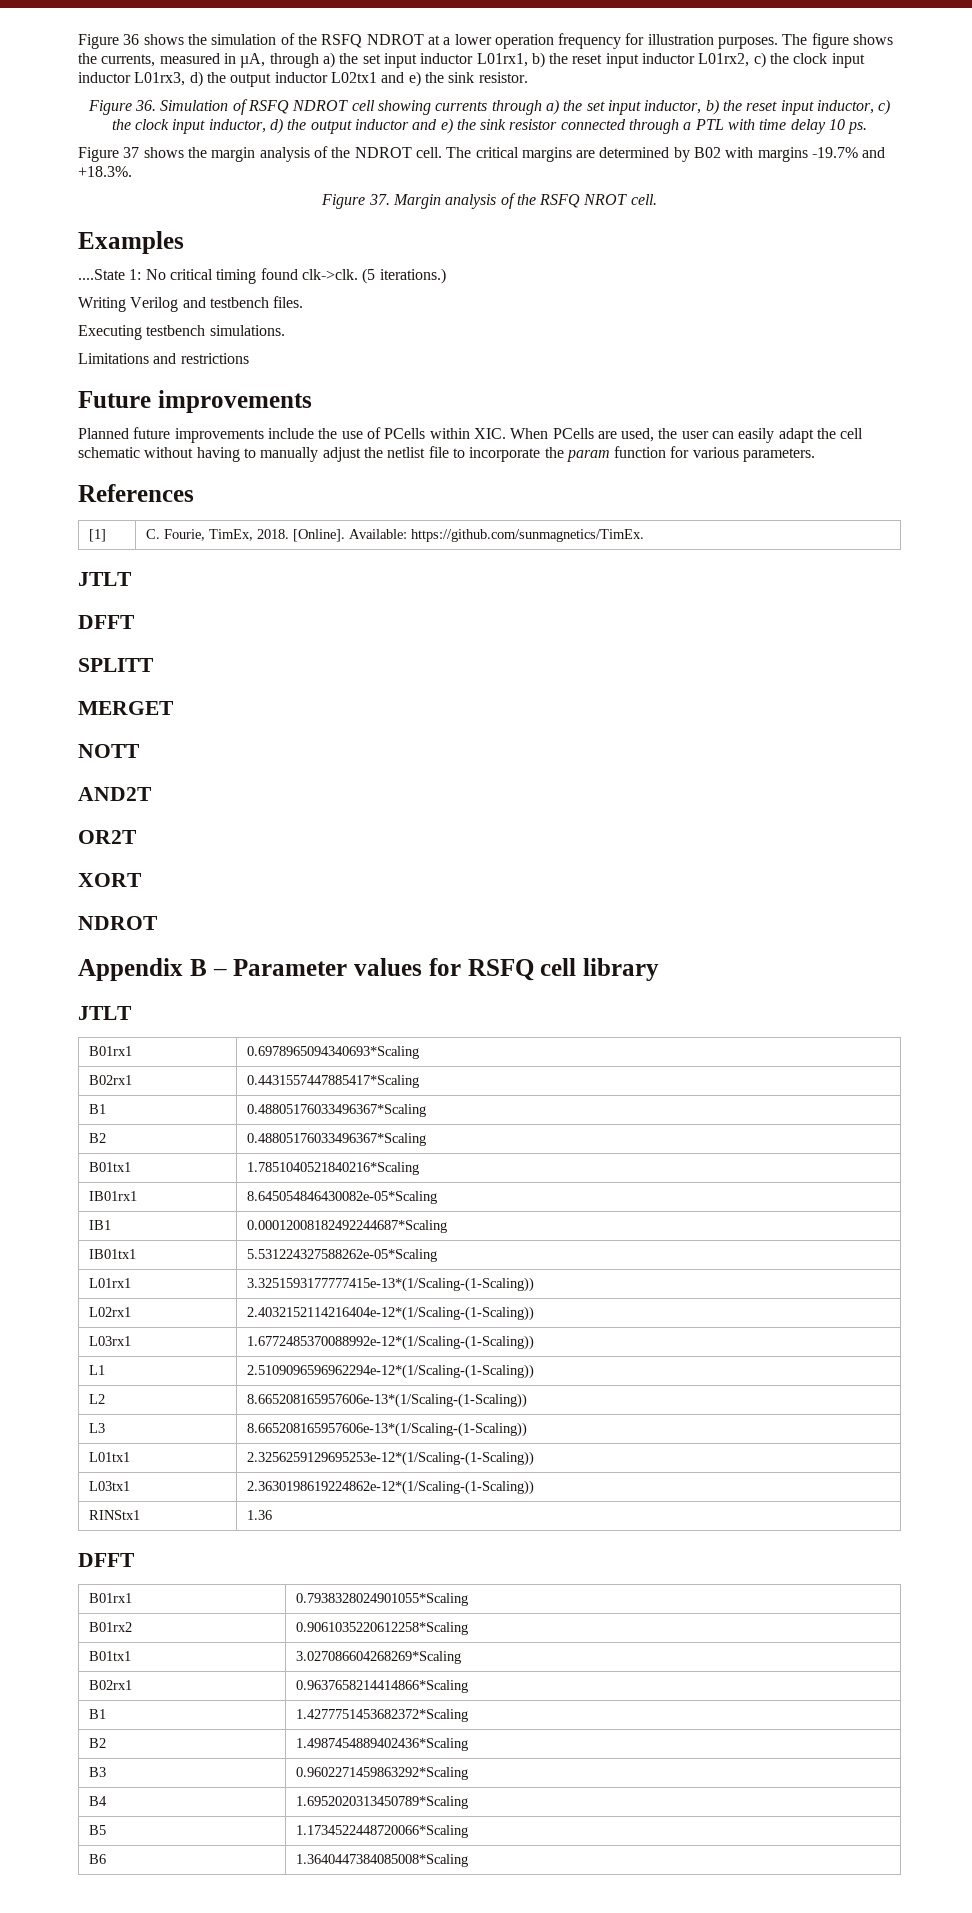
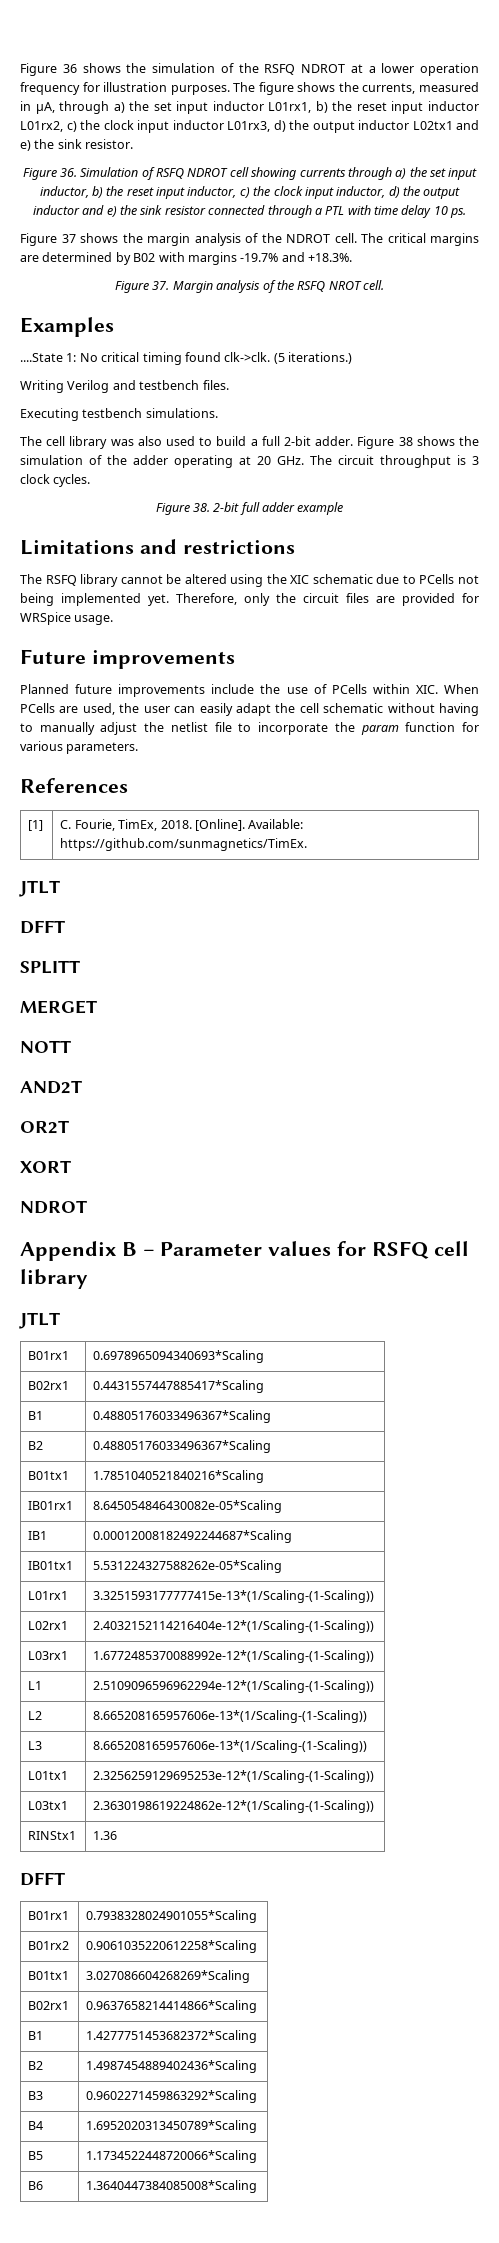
[78,353,249,364] Limitations and restrictions -> [20,436,479,449] [20,455,479,468] [20,474,91,487] [155,502,344,515] [20,539,295,555] [20,574,480,587] [20,593,479,606] [20,612,114,625] The cell library was also used to build a full 2-bit adder. Figure 38 shows the simulation of the adder operating at 20 GHz. The circuit throughput is 3 clock cycles. // Figure 38. 2-bit full adder example // Limitations and restrictions // The RSFQ library cannot be altered using the XIC schematic due to PCells not being implemented yet. Therefore, only the circuit files are provided for WRSpice usage.

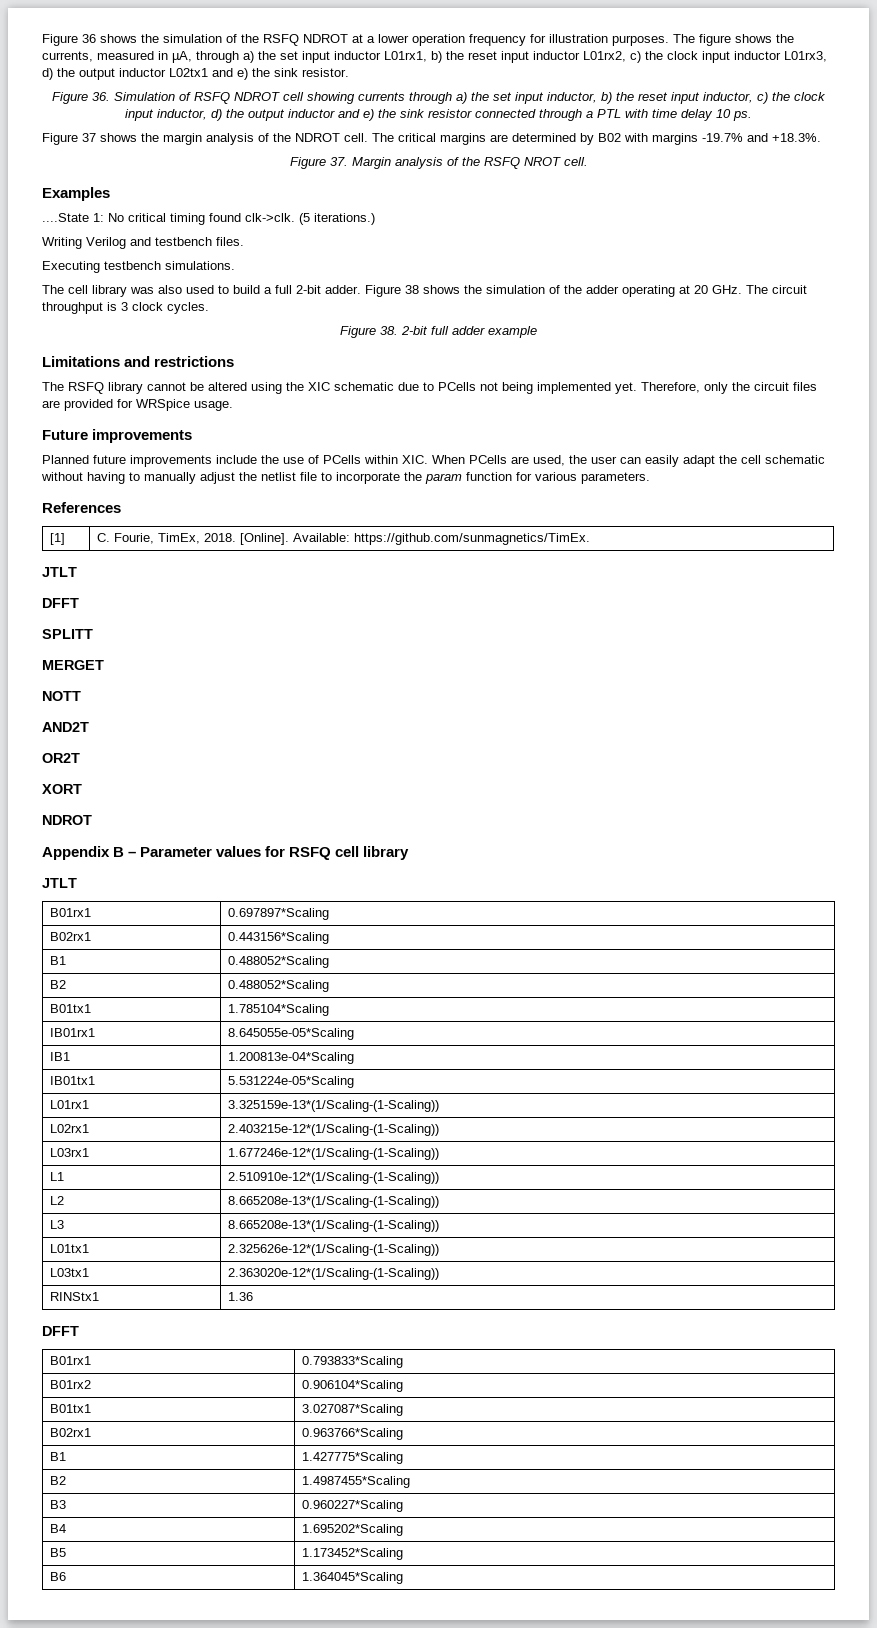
[93,1350,265,1363] [28,1381,70,1390] [93,1380,265,1393] [28,1411,44,1420] [93,1410,272,1423] [28,1441,44,1450] [93,1440,272,1453] [28,1471,70,1480] [93,1470,265,1483] 0.6978965094340693*Scaling // B02rx1 | 0.4431557447885417*Scaling // B1 | 0.48805176033496367*Scaling // B2 | 0.48805176033496367*Scaling // B01tx1 | 1.7851040521840216*Scaling -> [228,908,330,920] [50,932,92,941] [228,932,330,944] [50,956,67,965] [228,956,330,968] [50,980,67,989] [228,980,330,992] [50,1004,92,1013] [228,1004,330,1016] 0.697897*Scaling // B02rx1 | 0.443156*Scaling // B1 | 0.488052*Scaling // B2 | 0.488052*Scaling // B01tx1 | 1.785104*Scaling
[93,1500,283,1513] 8.645054846430082e-05*Scaling -> [228,1028,355,1040] 8.645055e-05*Scaling
[93,1530,293,1543] 0.00012008182492244687*Scaling -> [228,1052,355,1064] 1.200813e-04*Scaling
[93,1560,283,1573] 5.531224327588262e-05*Scaling -> [228,1076,355,1088] 5.531224e-05*Scaling
[93,1590,375,1603] 3.3251593177777415e-13*(1/Scaling-(1-Scaling)) -> [228,1100,440,1112] 3.325159e-13*(1/Scaling-(1-Scaling))
[93,1620,375,1633] 2.4032152114216404e-12*(1/Scaling-(1-Scaling)) -> [228,1124,440,1136] 2.403215e-12*(1/Scaling-(1-Scaling))
[93,1650,375,1663] 1.6772485370088992e-12*(1/Scaling-(1-Scaling)) -> [228,1148,440,1160] 1.677246e-12*(1/Scaling-(1-Scaling))
[93,1680,375,1693] 2.5109096596962294e-12*(1/Scaling-(1-Scaling)) -> [228,1172,440,1184] 2.510910e-12*(1/Scaling-(1-Scaling))
[93,1710,368,1723] 8.665208165957606e-13*(1/Scaling-(1-Scaling)) -> [228,1196,440,1208] 8.665208e-13*(1/Scaling-(1-Scaling))
[93,1740,368,1753] 8.665208165957606e-13*(1/Scaling-(1-Scaling)) -> [228,1220,440,1232] 8.665208e-13*(1/Scaling-(1-Scaling))
[93,1770,375,1783] 2.3256259129695253e-12*(1/Scaling-(1-Scaling)) -> [228,1244,440,1256] 2.325626e-12*(1/Scaling-(1-Scaling))
[93,1800,375,1813] 2.3630198619224862e-12*(1/Scaling-(1-Scaling)) -> [228,1268,440,1280] 2.363020e-12*(1/Scaling-(1-Scaling))
[86,1910,258,1923] 0.7938328024901055*Scaling -> [302,1356,404,1368] 0.793833*Scaling
[86,1940,258,1953] [28,1971,70,1980] [86,1970,251,1983] [28,2001,70,2010] [86,2000,258,2013] [28,2031,44,2040] [86,2030,258,2043] [28,2061,44,2070] [86,2060,258,2073] 0.9061035220612258*Scaling // B01tx1 | 3.027086604268269*Scaling // B02rx1 | 0.9637658214414866*Scaling // B1 | 1.4277751453682372*Scaling // B2 | 1.4987454889402436*Scaling -> [302,1380,404,1392] [50,1404,92,1413] [302,1404,404,1416] [50,1428,92,1437] [302,1428,404,1440] [50,1452,67,1461] [302,1452,404,1464] [50,1476,67,1485] [302,1476,411,1488] 0.906104*Scaling // B01tx1 | 3.027087*Scaling // B02rx1 | 0.963766*Scaling // B1 | 1.427775*Scaling // B2 | 1.4987455*Scaling
[86,2090,258,2103] 0.9602271459863292*Scaling -> [302,1500,404,1512] 0.960227*Scaling
[86,2120,258,2133] 1.6952020313450789*Scaling -> [302,1524,404,1536] 1.695202*Scaling
[86,2150,258,2163] 1.1734522448720066*Scaling -> [302,1548,404,1560] 1.173452*Scaling
[86,2180,258,2193] 1.3640447384085008*Scaling -> [302,1572,404,1584] 1.364045*Scaling

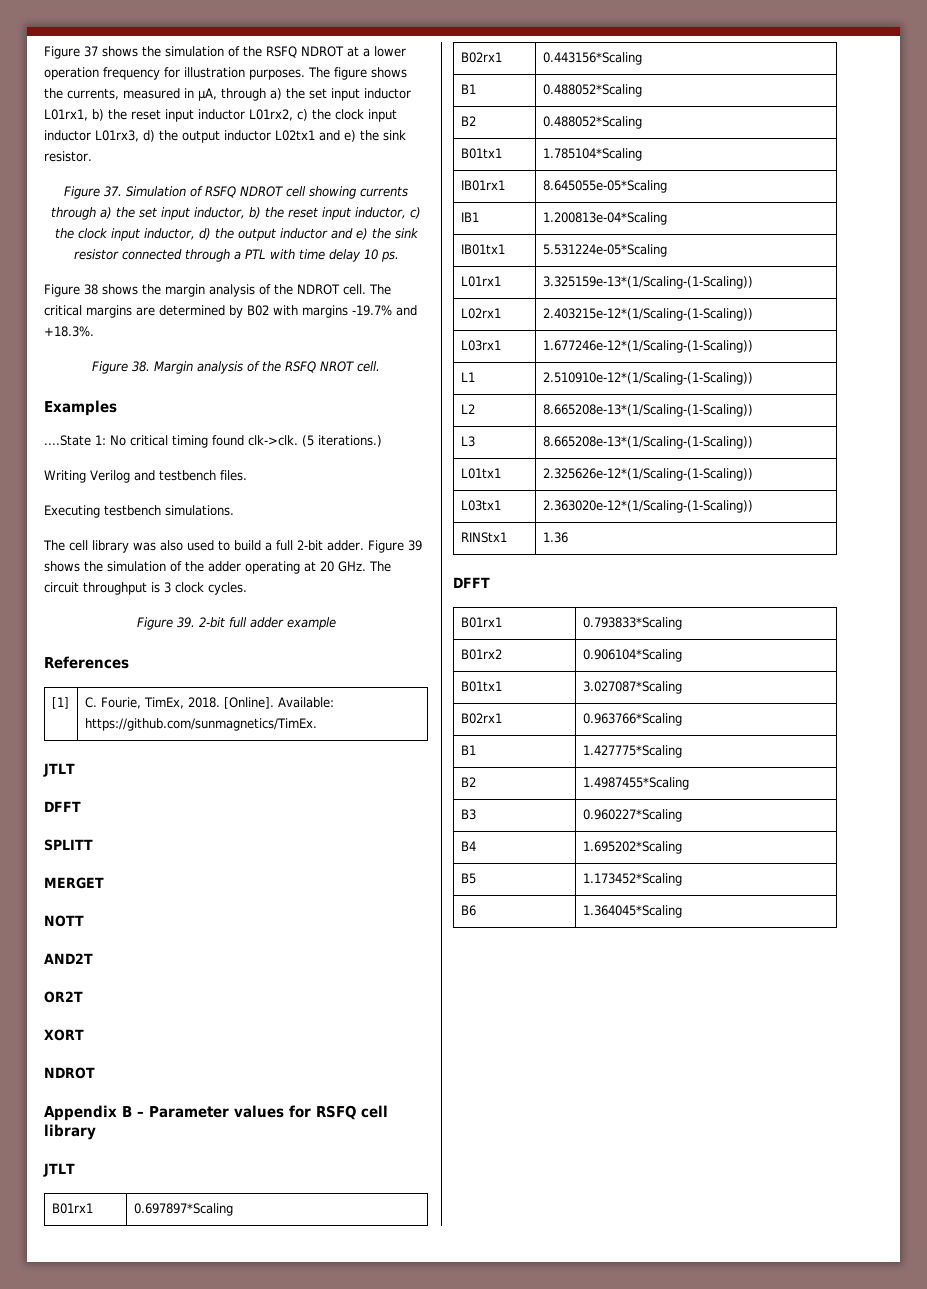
[42,34,96,46] Figure 36 -> [44,46,98,59] Figure 37
[92,92,110,101] 36. -> [104,186,122,197] 37.
[82,133,96,142] 37 -> [84,284,98,295] 38
[329,157,348,166] 37. -> [132,361,150,372] 38.
[405,285,419,294] 38 -> [407,540,422,551] 39
[380,326,398,335] 38. -> [176,617,195,628] 39.
[42,356,235,367] [42,382,817,394] [42,399,233,411] [42,429,193,443] [42,455,825,467] [41,472,650,484] // Limitations and restrictions // The RSFQ library cannot be altered using the XIC schematic due to PCells not being implemented yet. Therefore, only the circuit files are provided for WRSpice usage. // Future improvements // Planned future improvements include the use of PCells within XIC. When PCells are used, the user can easily adapt the cell schematic without having to manually adjust the netlist file to incorporate the param function for various parameters. -> (336, 623) none

